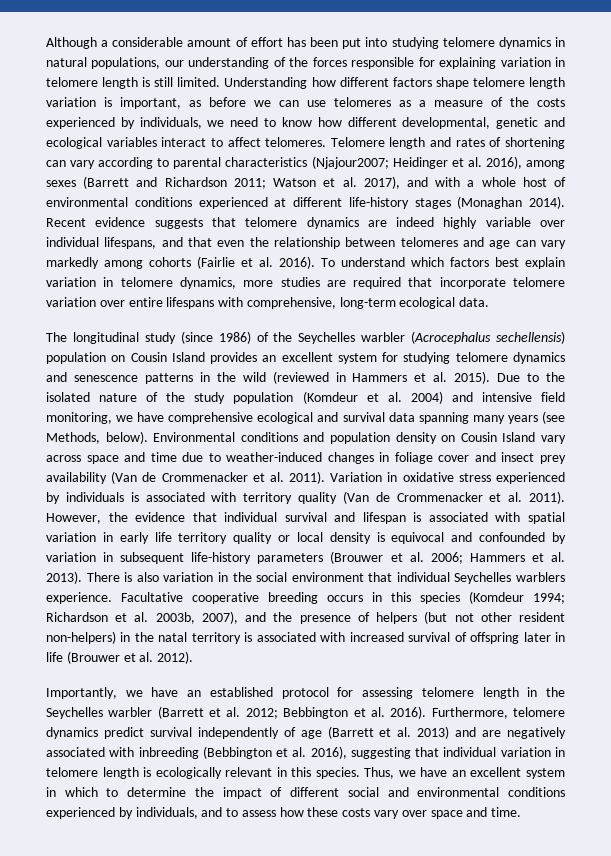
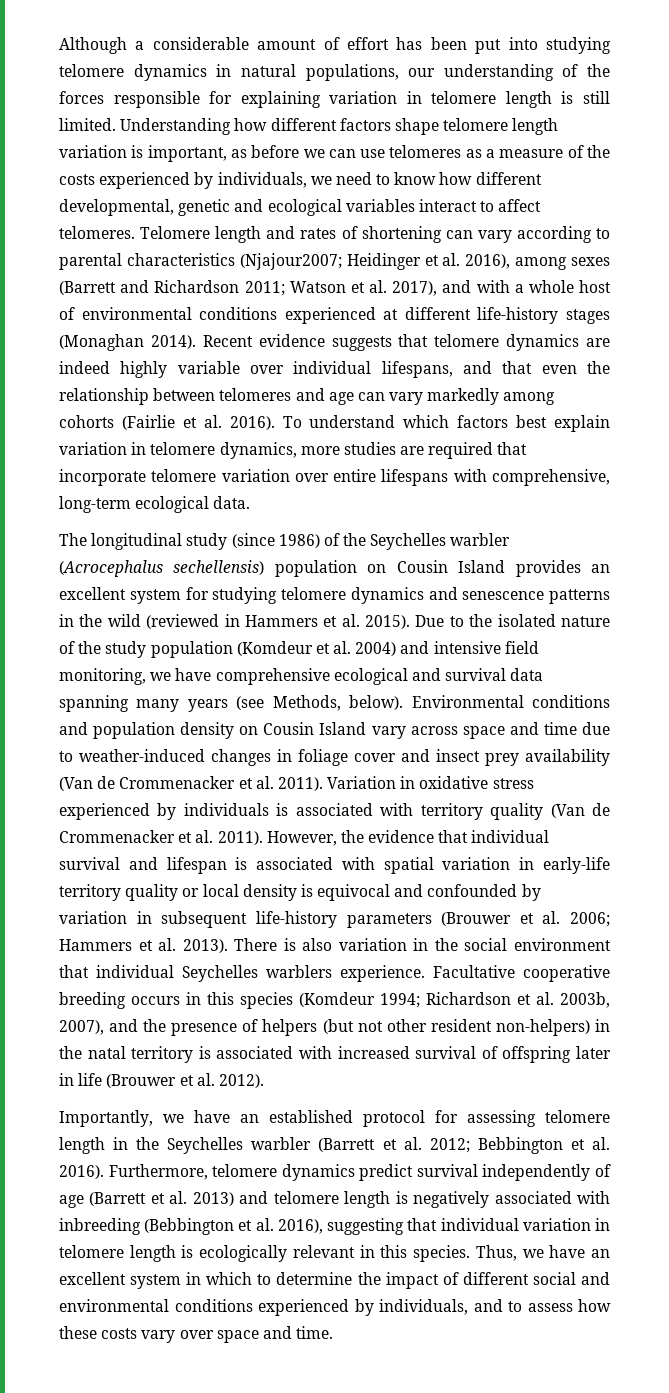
[119,532,172,544] early life -> [543,857,610,874] early-life
[482,730,502,737] are -> [273,1191,408,1208] telomere length is

